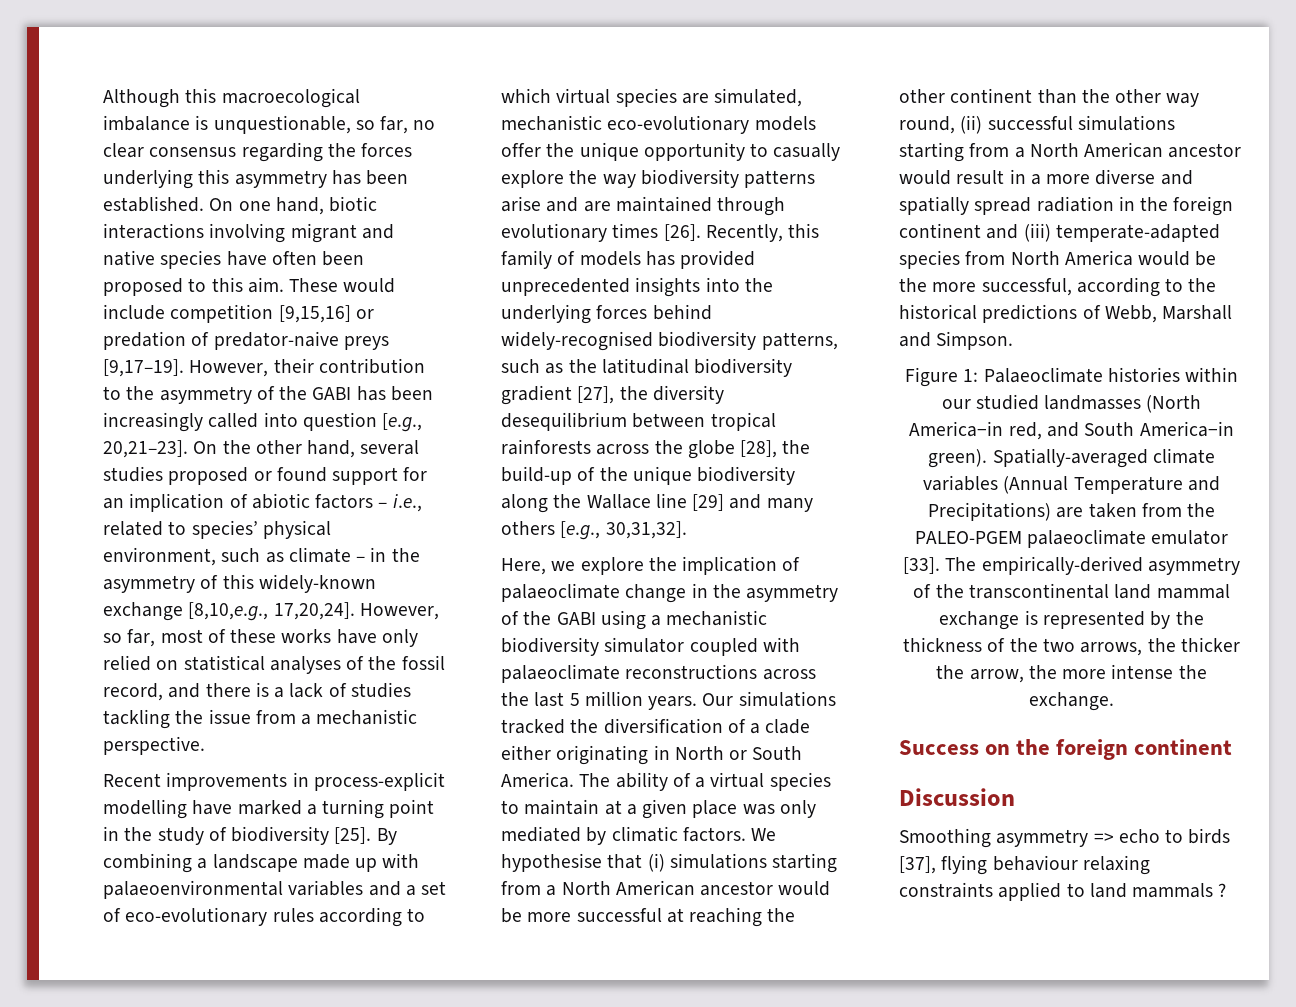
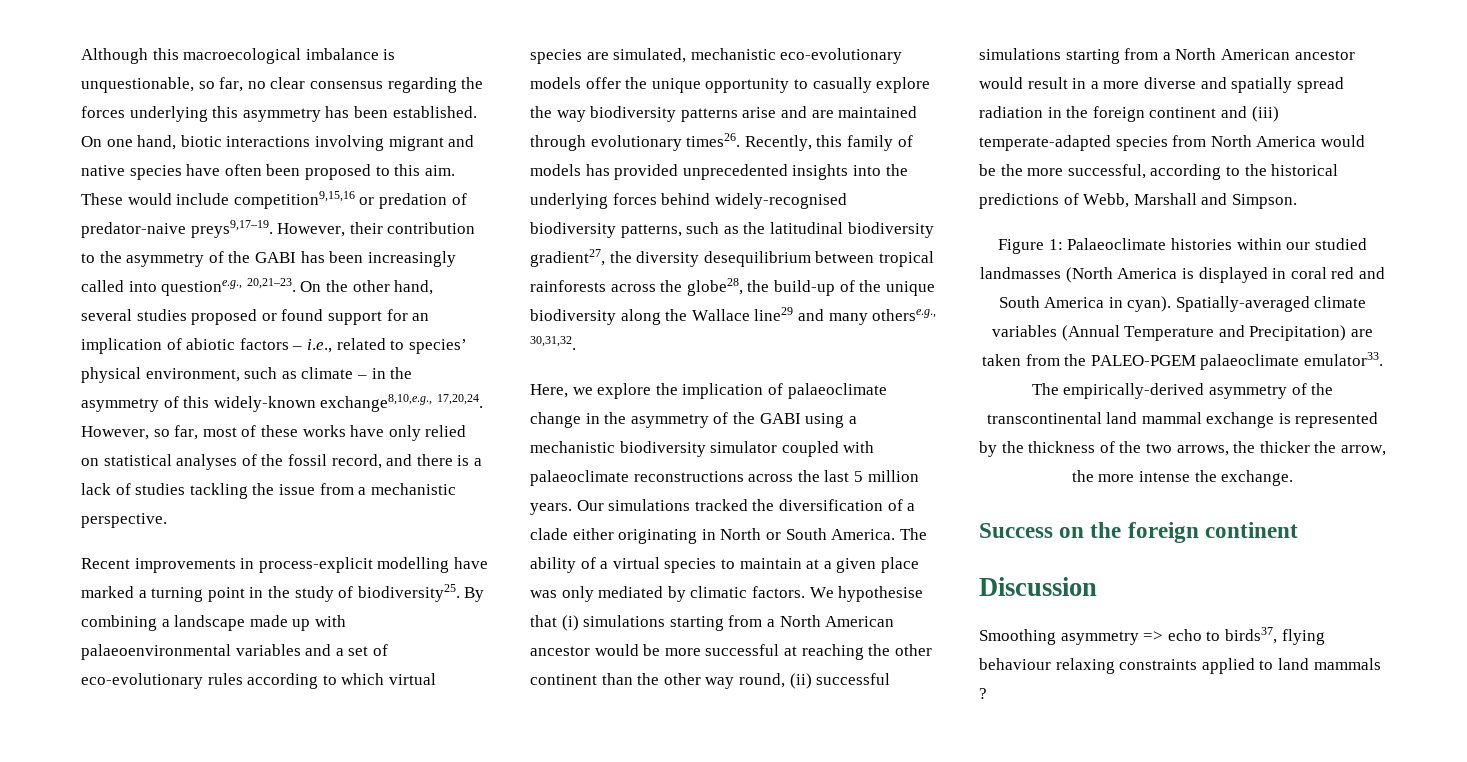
[170,304,351,323] competition [9,15,16] -> [233,191,355,209] competition9,15,16
[343,336,389,350] [103,359,184,377] preys [9,17–19]. -> [190,220,273,238] preys9,17–19.
[302,412,423,432] [103,440,188,458] question [e.g., 20,21–23]. -> [161,278,296,296] questione.g., 20,21–23.
[103,602,355,621] exchange [8,10,e.g., 17,20,24]. -> [320,394,483,412] exchange8,10,e.g., 17,20,24.
[231,826,372,845] biodiversity [25]. -> [357,584,460,602] biodiversity25.
[612,223,701,241] times [26]. -> [686,133,741,147] times26.
[501,385,615,405] gradient [27], -> [530,249,605,267] gradient27,
[687,440,778,459] globe [28], -> [686,278,743,296] globe28,
[655,493,813,512] [501,521,687,540] line [29] and many others [e.g., 30,31,32]. -> [754,307,937,325] [530,336,576,350] line29 and many otherse.g., 30,31,32.
[909,421,1234,440] [928,449,988,468] America−in red, and South America−in green). -> [1117,267,1385,283] [998,296,1172,312] America is displayed in coral red and South America in cyan).
[927,502,1051,521] Precipitations) -> [1249,325,1347,341] Precipitation)
[1151,530,1229,545] [903,557,941,574] emulator [33]. -> [1303,352,1383,366] emulator33.
[1188,828,1231,844] [899,856,936,874] birds [37], -> [1224,627,1277,644] birds37,

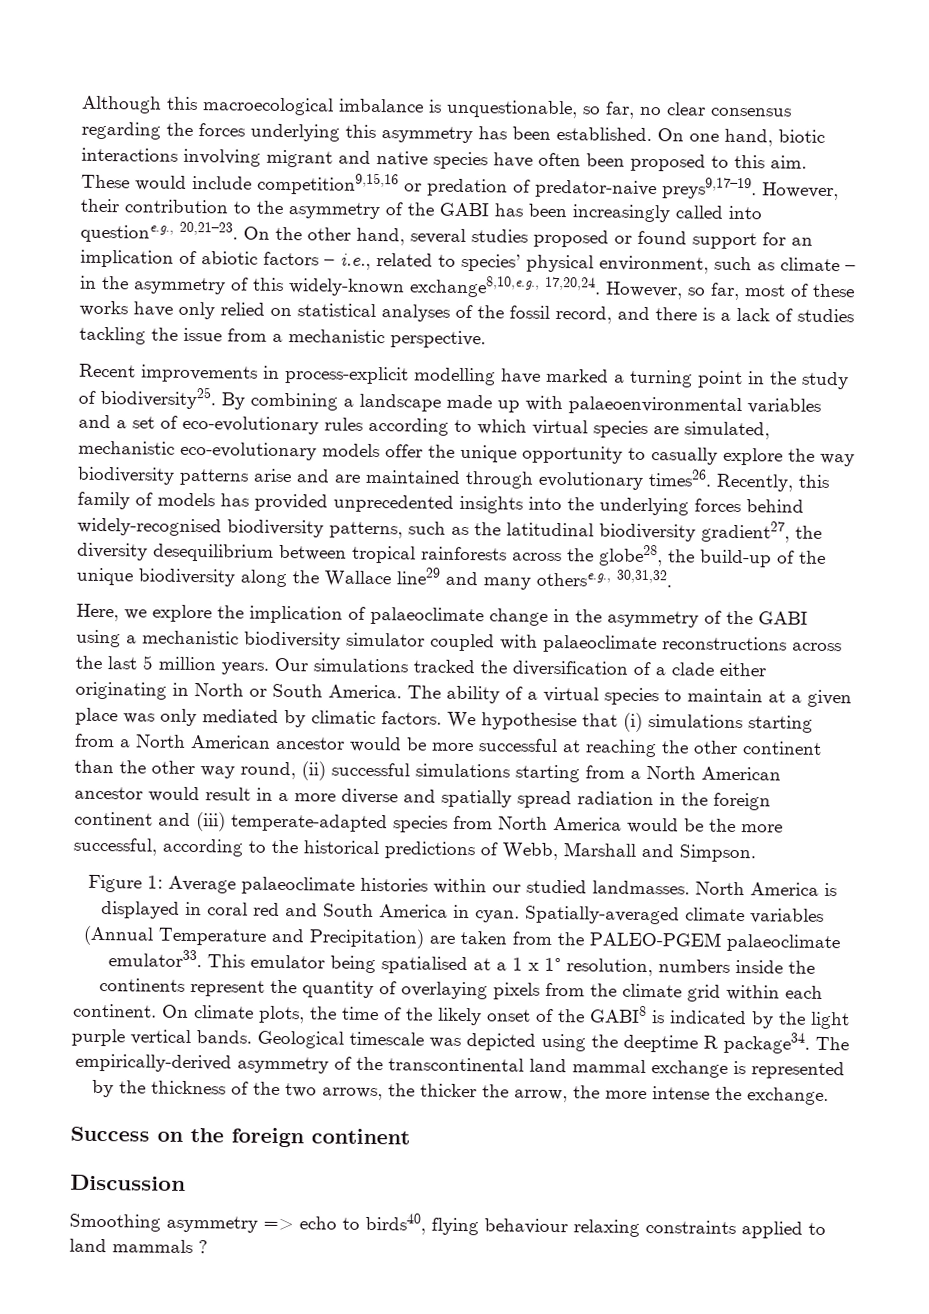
[1067,238,1167,250] Palaeoclimate -> [167,875,355,895] Average palaeoclimate
[980,267,1113,283] landmasses (North -> [591,880,745,896] landmasses. North
[1127,296,1172,312] cyan). -> [474,910,520,923] cyan.
(1383, 359) none -> [206,954,815,977] [99,978,823,1002] [72,1003,850,1030] [71,1028,810,1054] This emulator being spatialised at a 1 x 1° resolution, numbers inside the continents represent the quantity of overlaying pixels from the climate grid within each continent. On climate plots, the time of the likely onset of the GABI8 is indicated by the light purple vertical bands. Geological timescale was depicted using the deeptime R package34.
[1224,627,1277,644] birds37, -> [365,1212,426,1235] birds40,

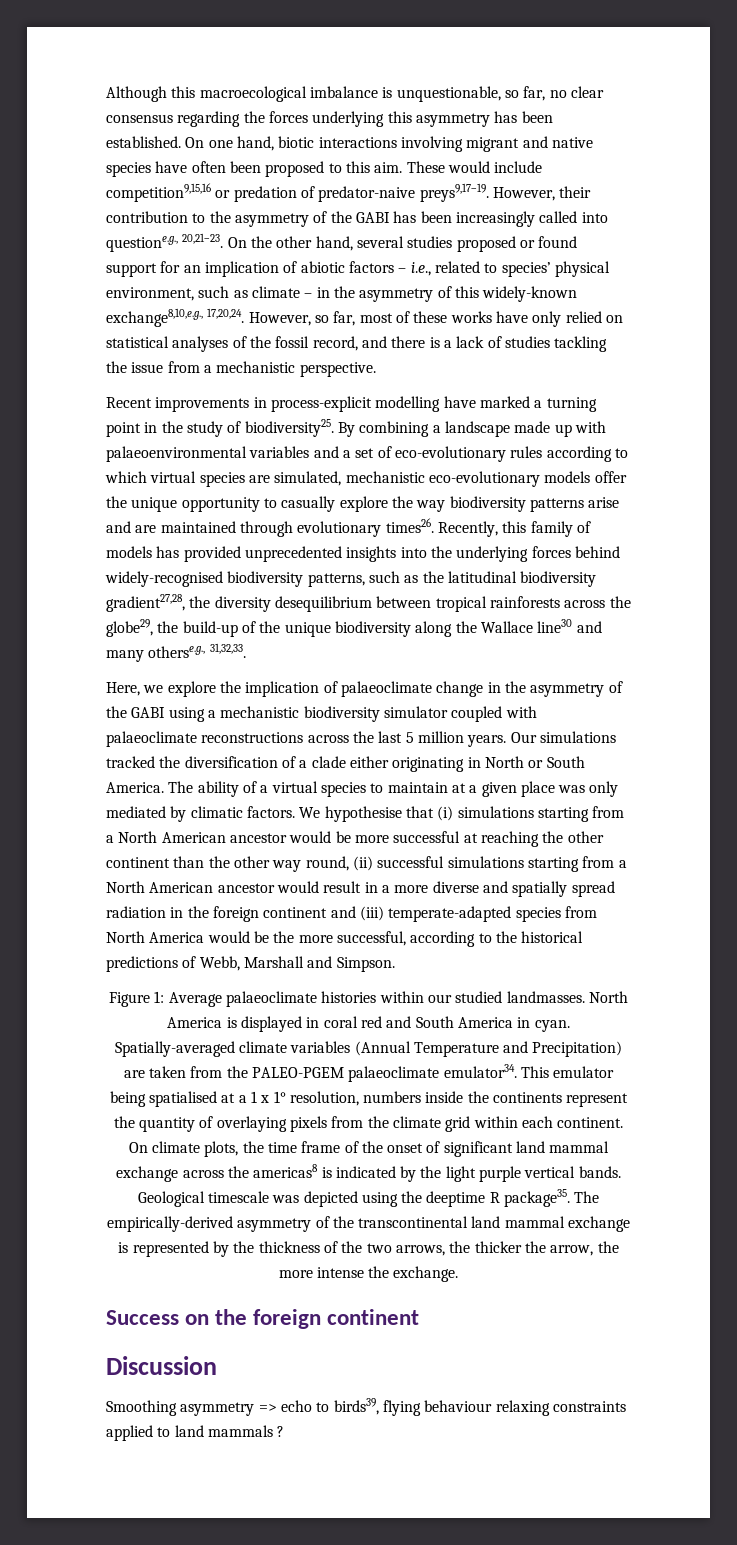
[701,520,790,543] gradient27, -> [106,594,185,612] gradient27,28,
[599,544,663,567] globe28, -> [106,619,153,637] globe29,
[396,567,440,585] line29 -> [537,619,573,633] line30
[616,569,672,588] 30,31,32. -> [209,643,246,658] 31,32,33.
[107,949,202,968] emulator33. -> [443,1064,517,1078] emulator34.
[383,1007,482,1026] of the likely -> [301,1141,383,1153] frame of the
[556,1005,647,1024] the GABI8 -> [443,1141,610,1157] [116,1164,319,1182] significant land mammal exchange across the americas8
[723,1031,810,1054] package34. -> [504,1189,571,1207] package35.
[365,1212,426,1235] birds40, -> [333,1398,379,1415] birds39,

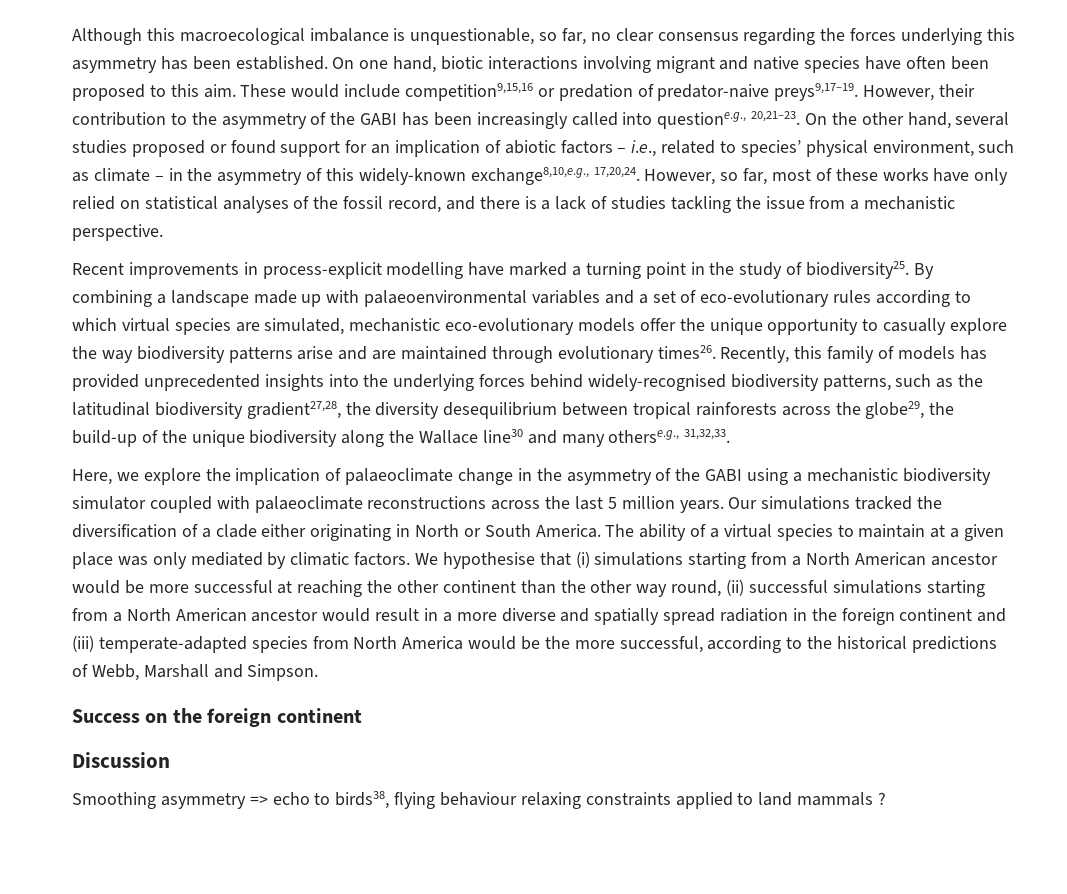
[109,991,628,1007] [167,1016,570,1032] [114,1041,623,1057] [123,1064,615,1082] [109,1091,629,1107] [113,1116,624,1132] [128,1141,610,1157] [116,1164,621,1182] [137,1189,600,1207] [106,1216,631,1232] [118,1241,619,1257] [278,1266,459,1282] // Figure 1: Average palaeoclimate histories within our studied landmasses. North America is displayed in coral red and South America in cyan. Spatially-averaged climate variables (Annual Temperature and Precipitation) are taken from the PALEO-PGEM palaeoclimate emulator34. This emulator being spatialised at a 1 x 1° resolution, numbers inside the continents represent the quantity of overlaying pixels from the climate grid within each continent. On climate plots, the time frame of the onset of significant land mammal exchange across the americas8 is indicated by the light purple vertical bands. Geological timescale was depicted using the deeptime R package35. The empirically-derived asymmetry of the transcontinental land mammal exchange is represented by the thickness of the two arrows, the thicker the arrow, the more intense the exchange. -> (319, 672) none
[333,1398,379,1415] birds39, -> [335,791,390,809] birds38,

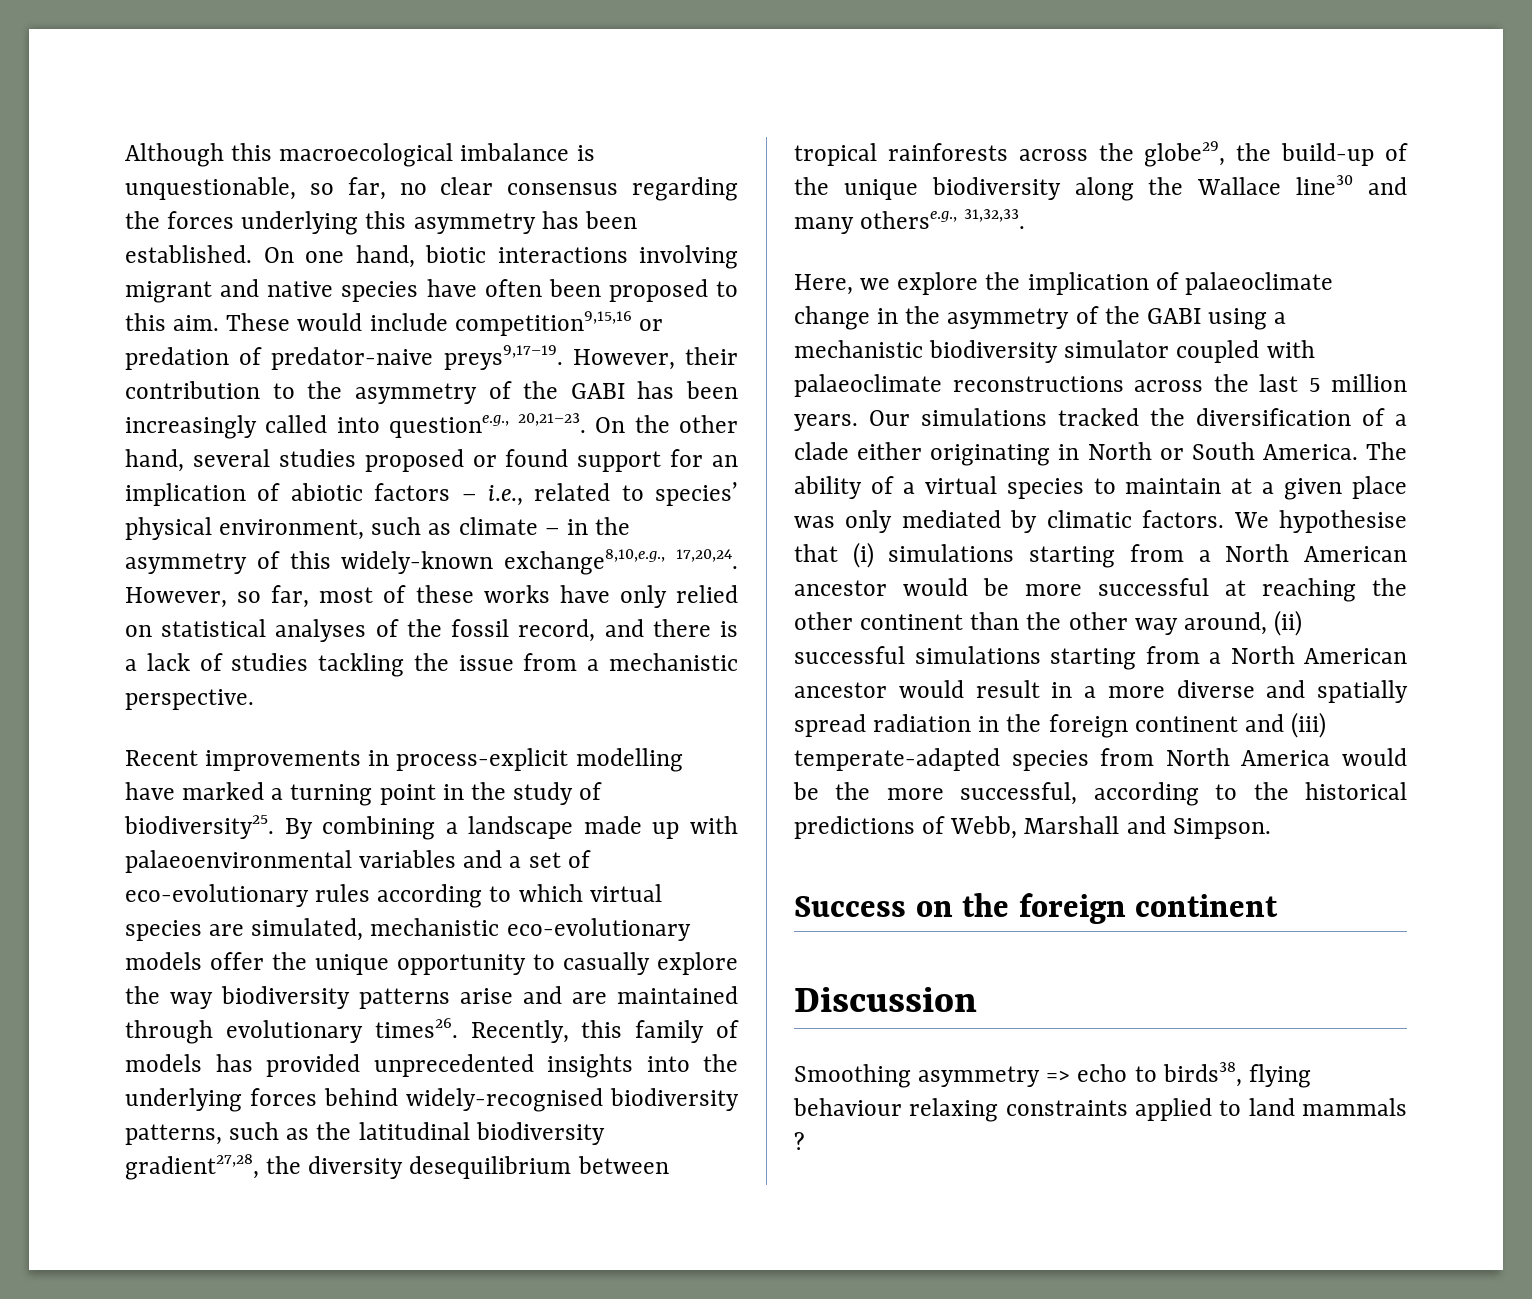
[671,580,722,597] round, -> [1183,612,1267,635] around,

